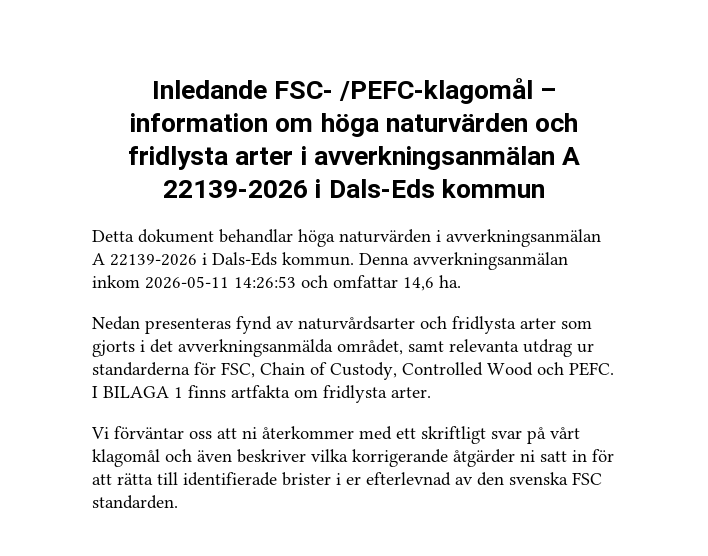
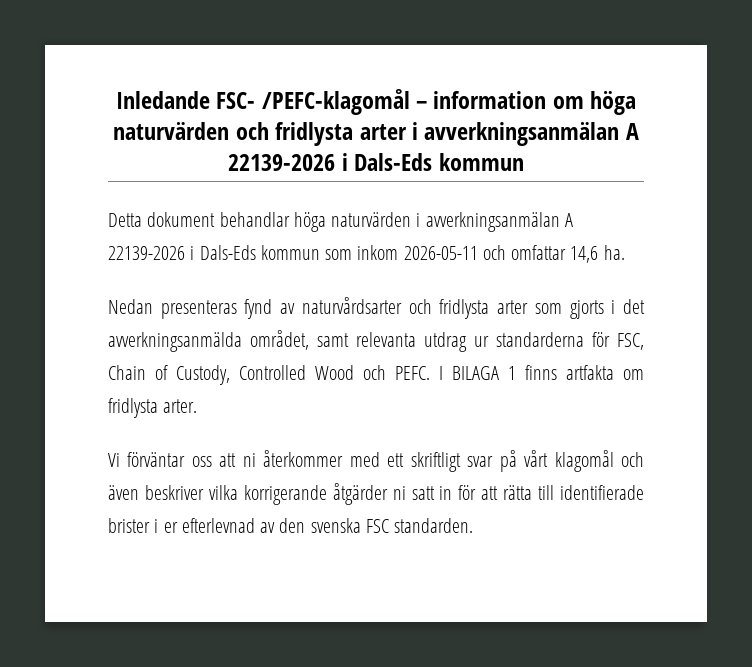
[282,252,568,270] kommun. Denna avverkningsanmälan -> [260,245,353,260] kommun som
[234,276,296,289] 14:26:53 -> (478, 253) none

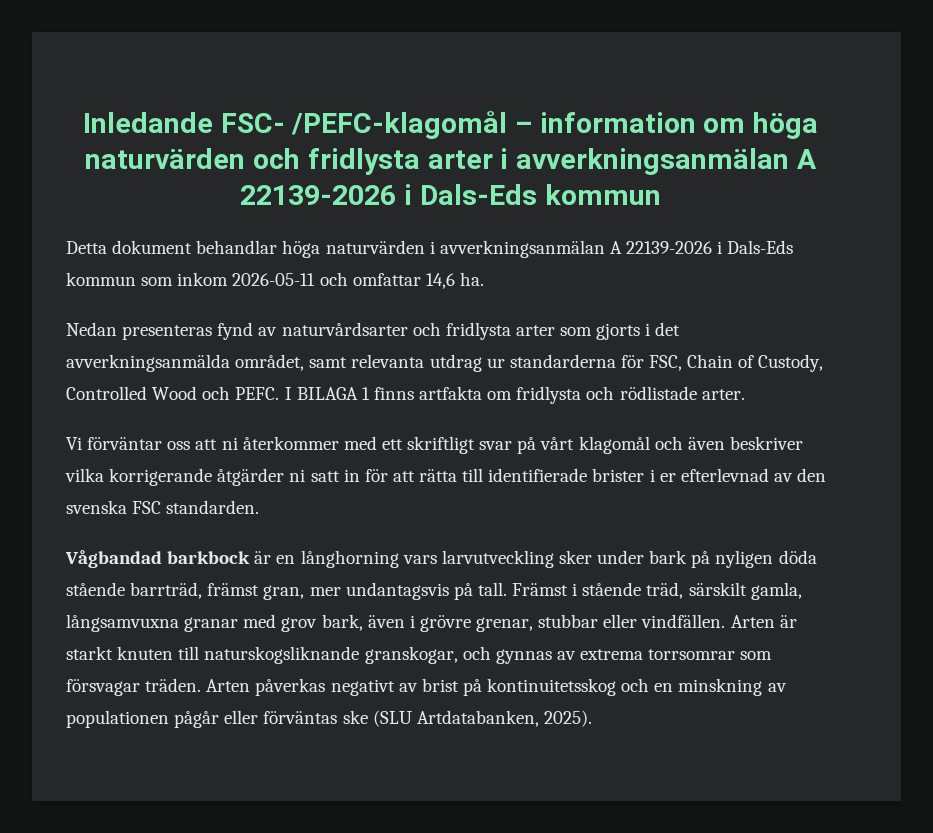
(158, 408) none -> [586,386,697,400] och rödlistade
(474, 525) none -> [65,550,817,568] [66,582,802,600] [66,614,797,632] [66,646,773,664] [66,678,787,696] [66,710,592,728] // Vågbandad barkbock är en långhorning vars larvutveckling sker under bark på nyligen döda stående barrträd, främst gran, mer undantagsvis på tall. Främst i stående träd, särskilt gamla, långsamvuxna granar med grov bark, även i grövre grenar, stubbar eller vindfällen. Arten är starkt knuten till naturskogsliknande granskogar, och gynnas av extrema torrsomrar som försvagar träden. Arten påverkas negativt av brist på kontinuitetsskog och en minskning av populationen pågår eller förväntas ske (SLU Artdatabanken, 2025).

